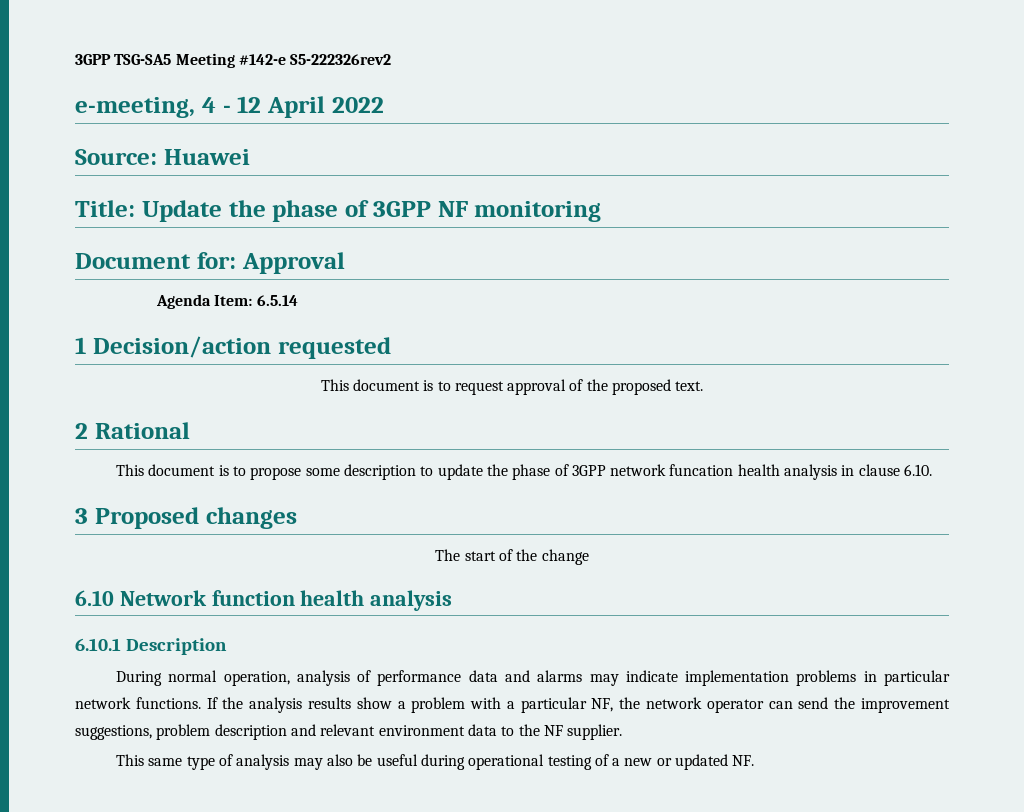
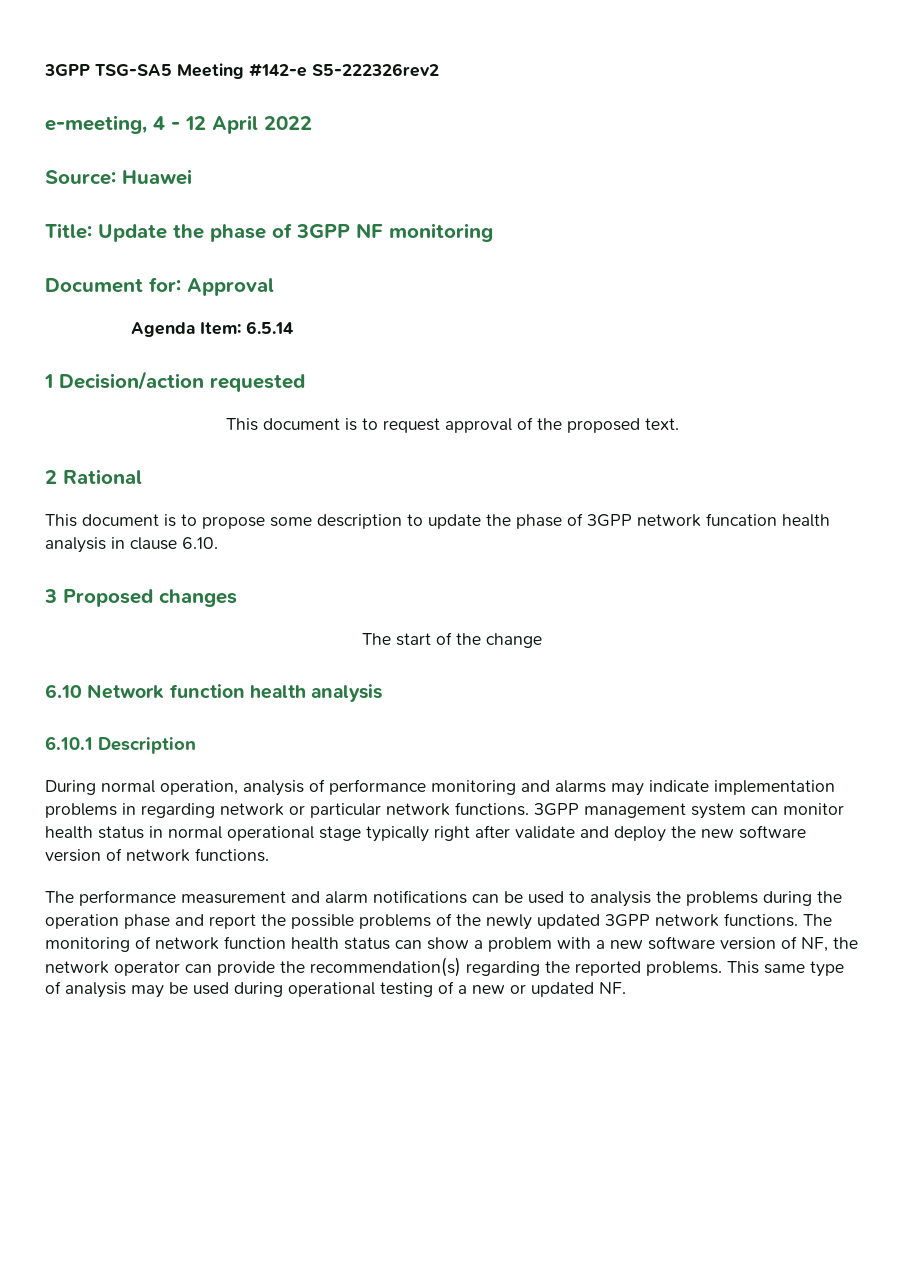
[468,670,498,682] data -> [431,780,516,795] monitoring
[883,670,950,686] [75,697,351,713] particular network functions. If the analysis results -> [141,802,844,819] [45,825,806,842] [45,848,269,862] [45,890,842,907] [45,913,832,930] [45,936,422,952] regarding network or particular network functions. 3GPP management system can monitor health status in normal operational stage typically right after validate and deploy the new software version of network functions. // The performance measurement and alarm notifications can be used to analysis the problems during the operation phase and report the possible problems of the newly updated 3GPP network functions. The monitoring of network function health status can
[520,697,587,713] particular -> [610,936,797,950] new software version of
[798,697,950,713] [75,724,623,740] send the improvement suggestions, problem description and relevant environment data to the NF supplier. // -> [217,957,722,977] provide the recommendation(s) regarding the reported problems.
[326,754,418,766] also be useful -> [169,982,229,995] be used

